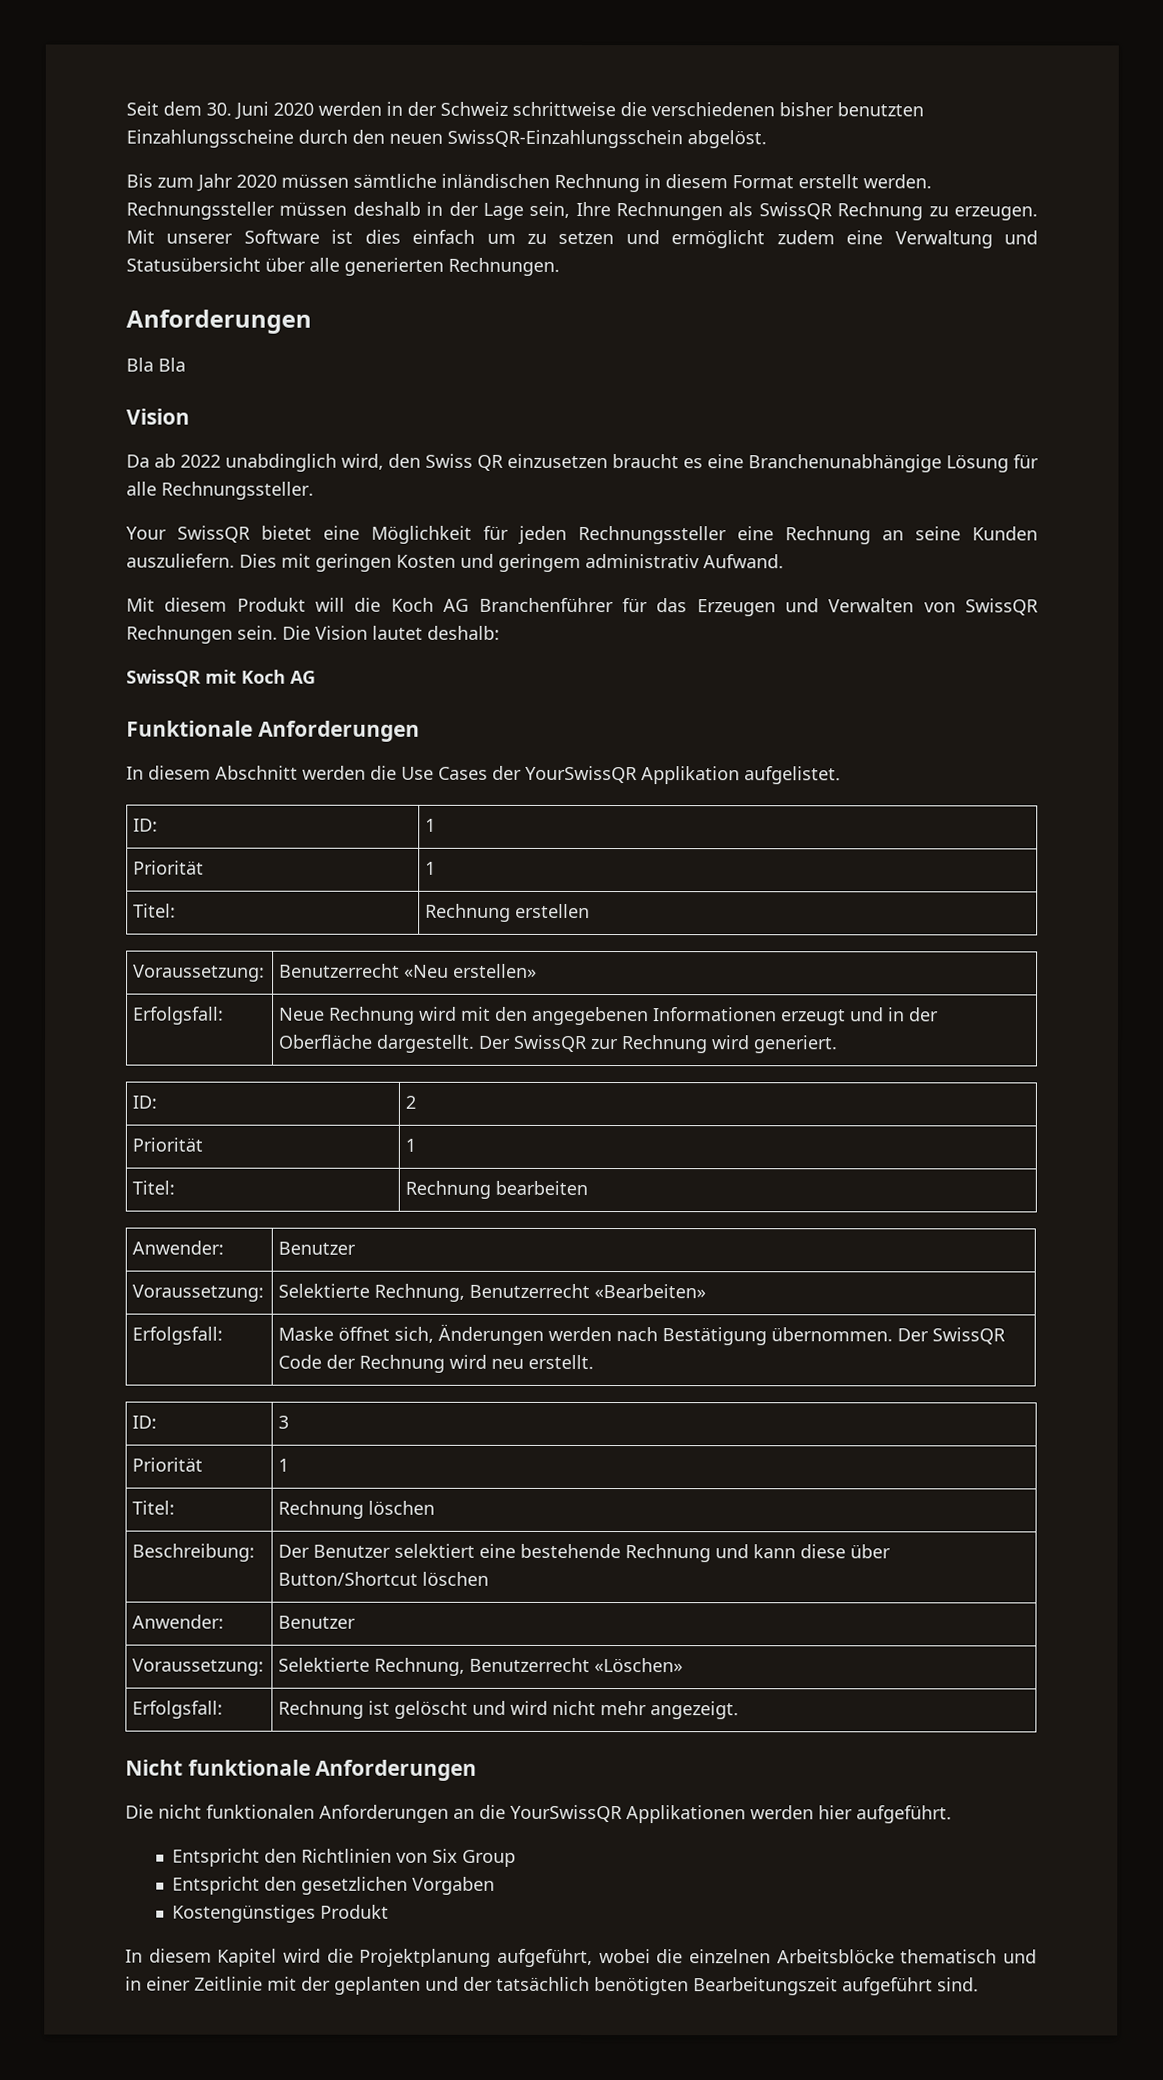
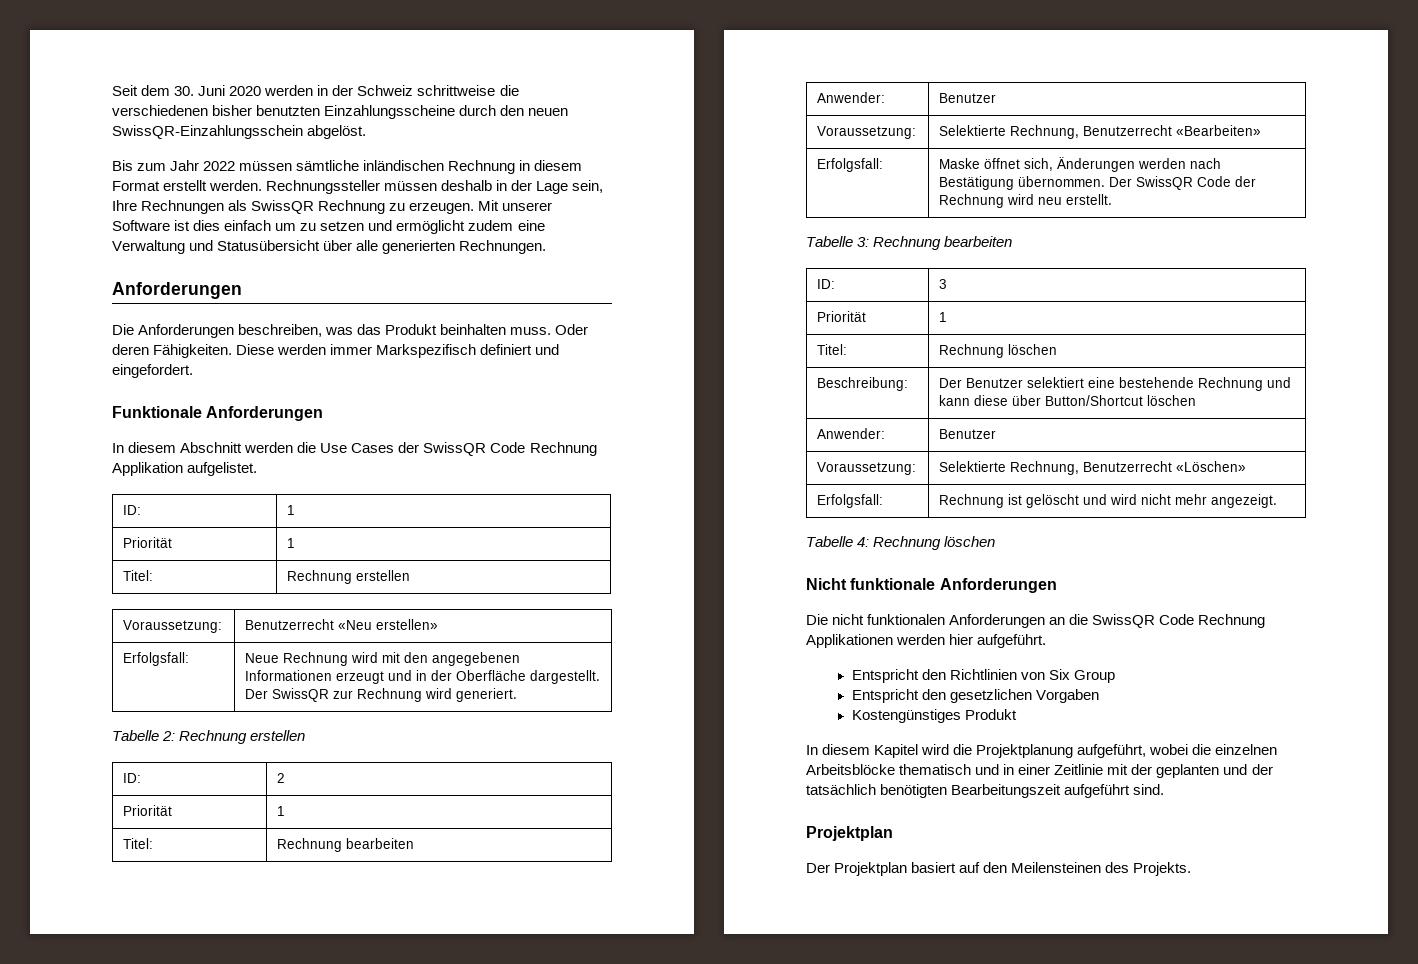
[236,174,277,188] 2020 -> [203,161,236,171] 2022
[126,357,186,372] [126,408,190,425] [126,453,1039,473] [126,481,314,500] [126,525,1038,545] [126,553,784,572] [126,597,1038,617] [126,625,500,644] [126,669,316,687] Bla Bla // Vision // Da ab 2022 unabdinglich wird, den Swiss QR einzusetzen braucht es eine Branchenunabhängige Lösung für alle Rechnungssteller. // Your SwissQR bietet eine Möglichkeit für jeden Rechnungssteller eine Rechnung an seine Kunden auszuliefern. Dies mit geringen Kosten und geringem administrativ Aufwand. // Mit diesem Produkt will die Koch AG Branchenführer für das Erzeugen und Verwalten von SwissQR Rechnungen sein. Die Vision lautet deshalb: // SwissQR mit Koch AG -> [112,324,589,338] [112,344,560,358] [112,364,193,378] Die Anforderungen beschreiben, was das Produkt beinhalten muss. Oder deren Fähigkeiten. Diese werden immer Markspezifisch definiert und eingefordert.
[525,765,637,784] YourSwissQR -> [423,442,597,456] SwissQR Code Rechnung
(839, 1044) none -> [112,730,306,744] // Tabelle 2: Rechnung erstellen
(595, 1362) none -> [806,236,1013,250] // Tabelle 3: Rechnung bearbeiten
(740, 1710) none -> [806,536,996,550] // Tabelle 4: Rechnung löschen
[510,1804,622,1823] YourSwissQR -> [1092,614,1266,628] SwissQR Code Rechnung
(979, 1984) none -> [806,826,893,841] [806,862,1192,876] // Projektplan // Der Projektplan basiert auf den Meilensteinen des Projekts.

